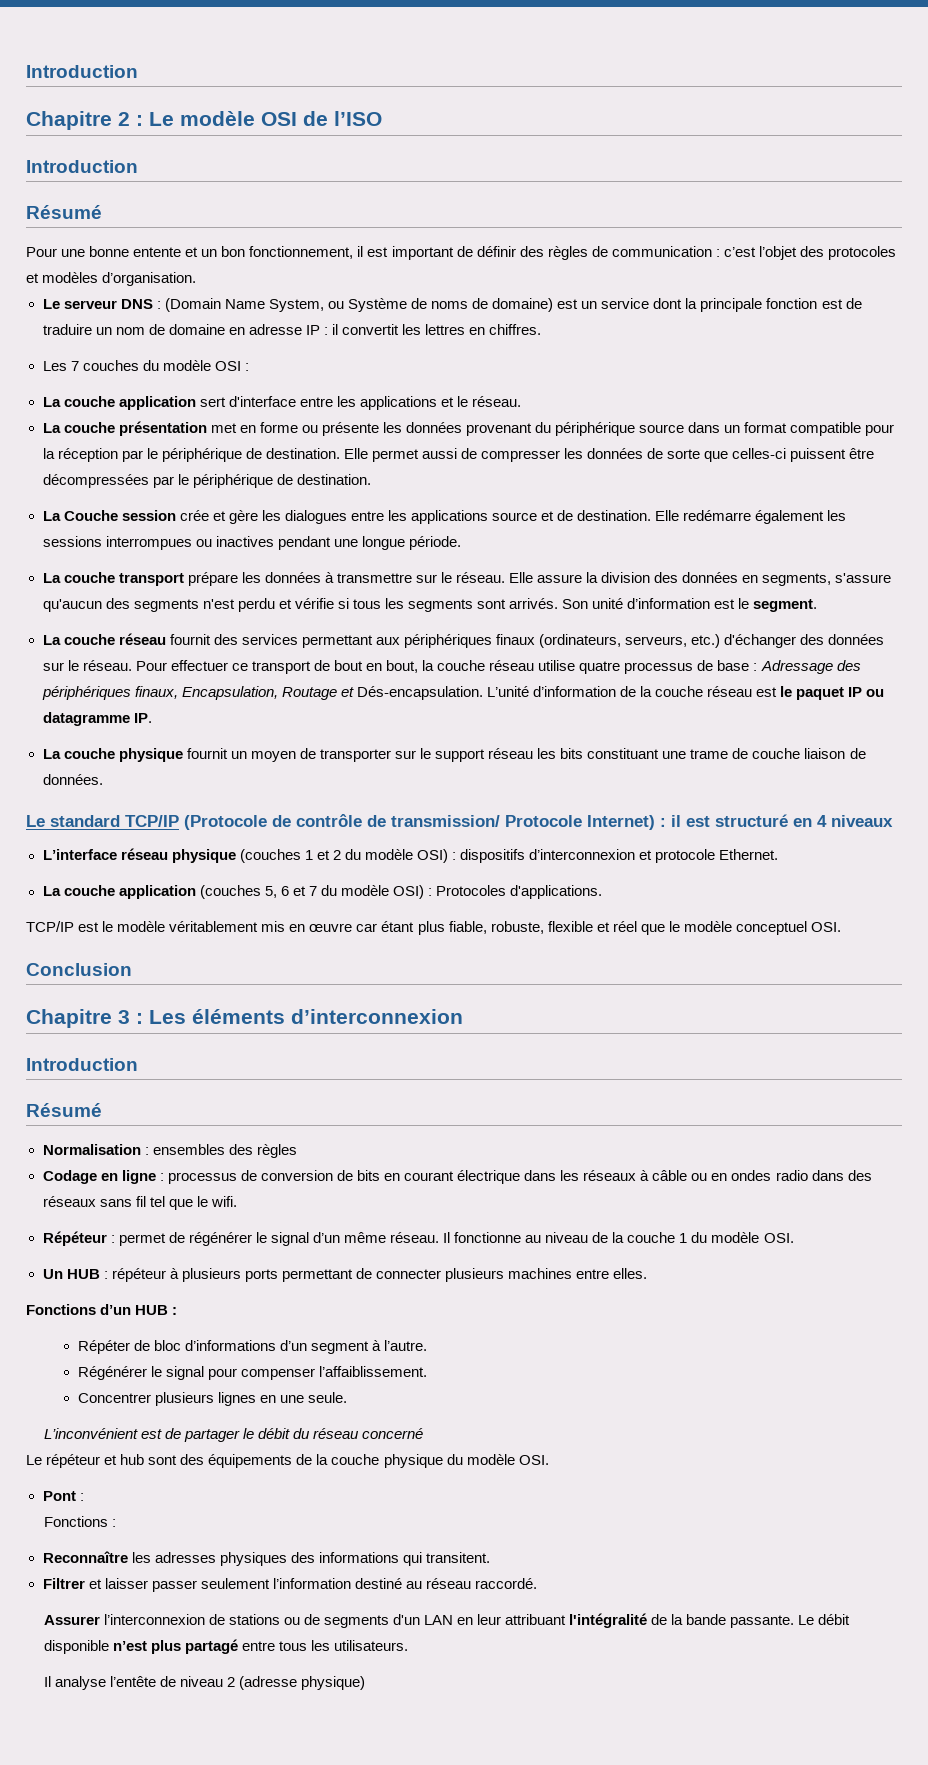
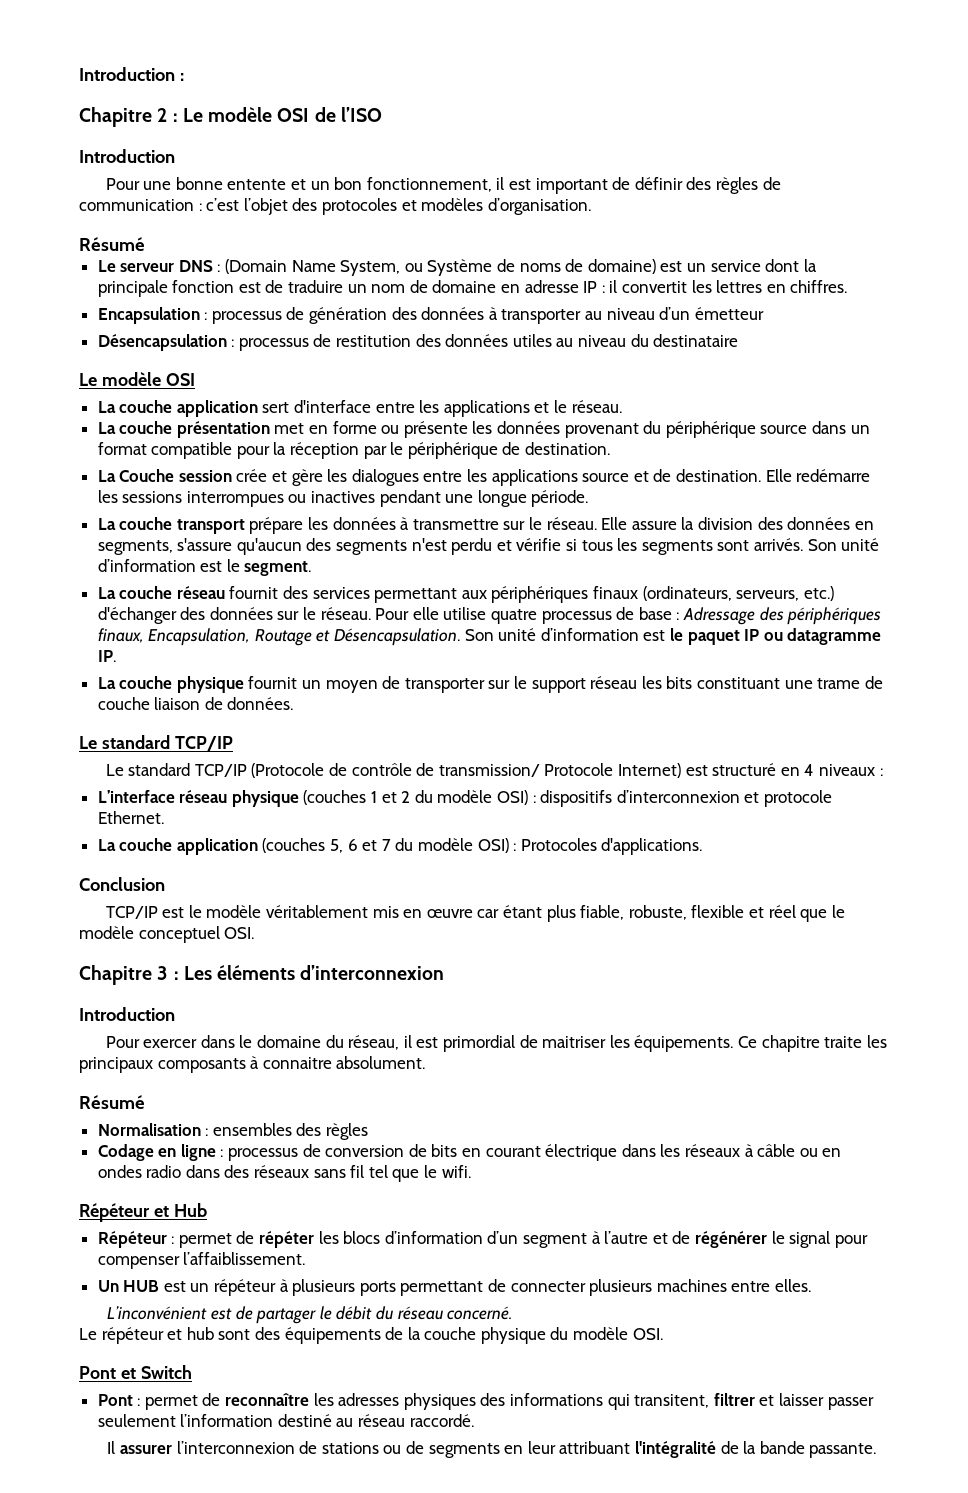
[26,65,138,78] Introduction -> [79,67,184,81] Introduction :
[26,205,102,219] // Résumé -> (175, 156) none
(197, 279) none -> [79,237,145,251] // Résumé
[42,360,249,371] Les 7 couches du modèle OSI : -> [97,307,764,324] [97,334,739,351] [79,372,195,386] Encapsulation : processus de génération des données à transporter au niveau d’un émetteur // Désencapsulation : processus de restitution des données utiles au niveau du destinataire // Le modèle OSI
[343,448,875,462] [42,474,371,488] Elle permet aussi de compresser les données de sorte que celles-ci puissent être décompressées par le périphérique de destination. -> (611, 448) none
[755,510,825,524] également -> (871, 475) none
[170,660,535,674] effectuer ce transport de bout en bout, la couche réseau -> [412,607,439,620] elle
[356,686,753,700] Dés-encapsulation. L’unité d’information de la couche réseau -> [334,628,639,646] Désencapsulation. Son unité d’information
(179, 821) none -> [105,763,247,777] // Le standard TCP/IP
[660,815,681,827] : il -> (682, 770) none
(893, 821) none -> [879,768,883,776] :
(603, 892) none -> [79,877,165,891] // Conclusion
[26,963,132,976] // Conclusion -> (255, 933) none
(138, 1064) none -> [105,1035,887,1052] [79,1056,426,1073] // Pour exercer dans le domaine du réseau, il est primordial de maitriser les équipements. Ce chapitre traite les principaux composants à connaitre absolument.
(237, 1201) none -> [79,1203,207,1222] // Répéteur et Hub
[188,1232,794,1246] régénérer le signal d’un même réseau. Il fonctionne au niveau de la couche 1 du modèle OSI. -> [259,1231,868,1248] [97,1252,306,1269] répéter les blocs d’information d’un segment à l’autre et de régénérer le signal pour compenser l’affaiblissement.
[103,1271,108,1279] : -> [163,1281,210,1292] est un
[26,1304,178,1315] [77,1340,427,1354] [77,1366,427,1380] [77,1392,347,1406] // Fonctions d’un HUB : // Répéter de bloc d’informations d’un segment à l’autre. // Régénérer le signal pour compenser l’affaiblissement. // Concentrer plusieurs lignes en une seule. -> (811, 1285) none
[361,1428,423,1439] concerné -> [447,1306,514,1320] concerné.
(549, 1460) none -> [79,1365,192,1379] // Pont et Switch
[43,1516,116,1527] [42,1551,128,1563] // Fonctions : // Reconnaître -> [144,1393,310,1410] permet de reconnaître
[425,1552,490,1563] [42,1578,85,1589] transitent. // Filtrer -> [634,1393,755,1408] transitent, filtrer
[43,1615,100,1625] Assurer -> [107,1441,173,1454] Il assurer
[392,1614,453,1625] d'un LAN -> (500, 1450) none
[798,1614,851,1625] [43,1639,408,1654] [43,1676,365,1690] Le débit disponible n’est plus partagé entre tous les utilisateurs. // Il analyse l’entête de niveau 2 (adresse physique) -> (877, 1450) none

